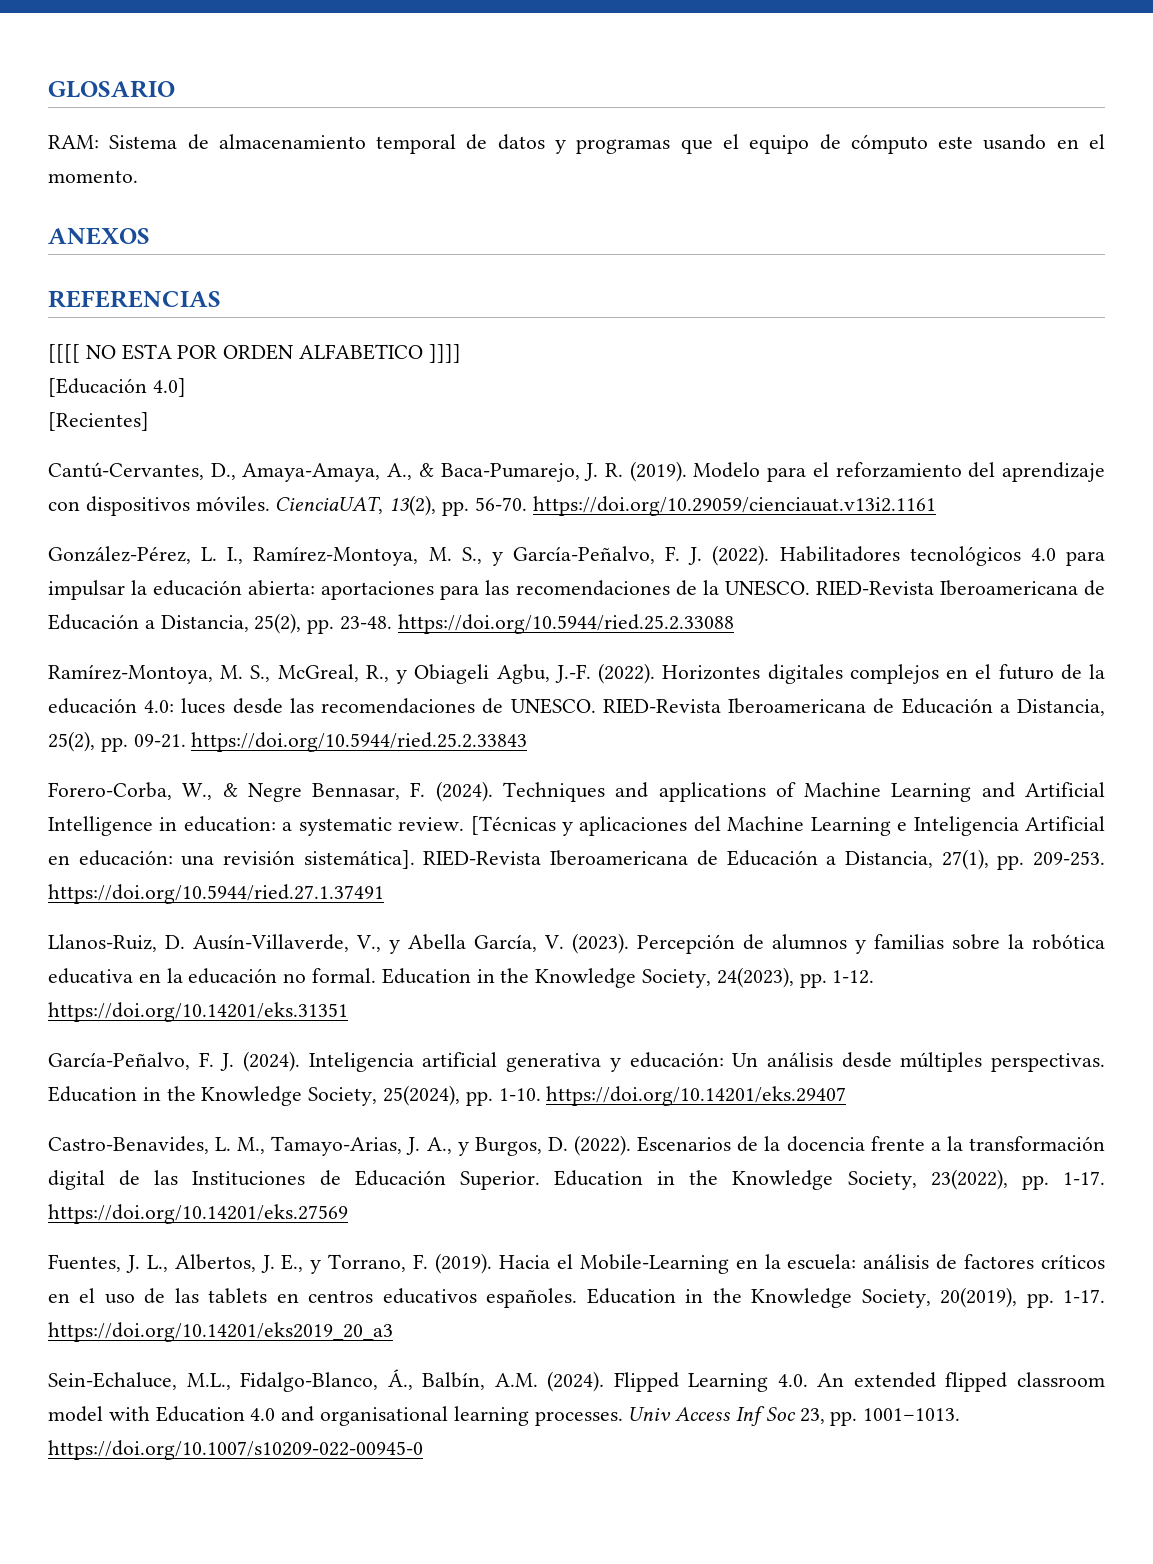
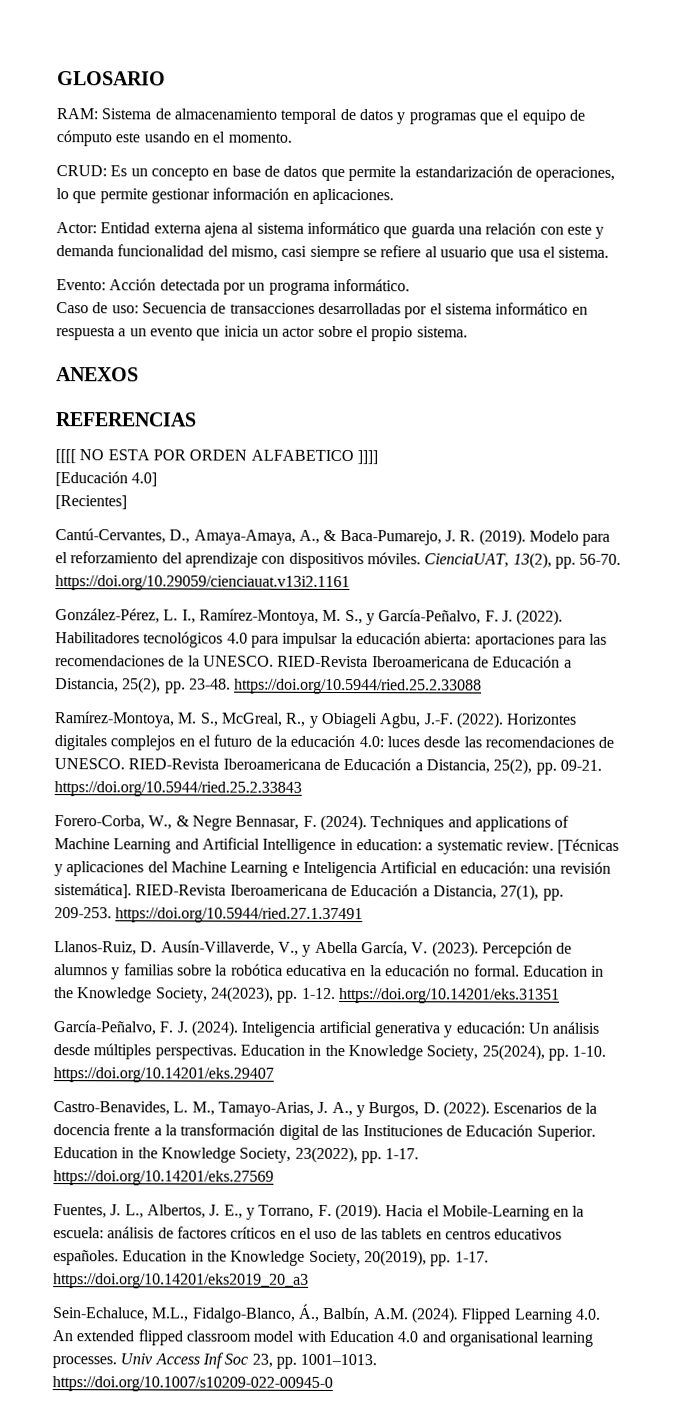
(138, 176) none -> [56,165,616,182] [56,187,394,205] [56,221,605,239] [56,244,610,262] [56,278,410,295] [56,302,588,319] [56,325,468,342] // CRUD: Es un concepto en base de datos que permite la estandarización de operaciones, lo que permite gestionar información en aplicaciones. // Actor: Entidad externa ajena al sistema informático que guarda una relación con este y demanda funcionalidad del mismo, casi siempre se refiere al usuario que usa el sistema. // Evento: Acción detectada por un programa informático. // Caso de uso: Secuencia de transacciones desarrolladas por el sistema informático en respuesta a un evento que inicia un actor sobre el propio sistema.

